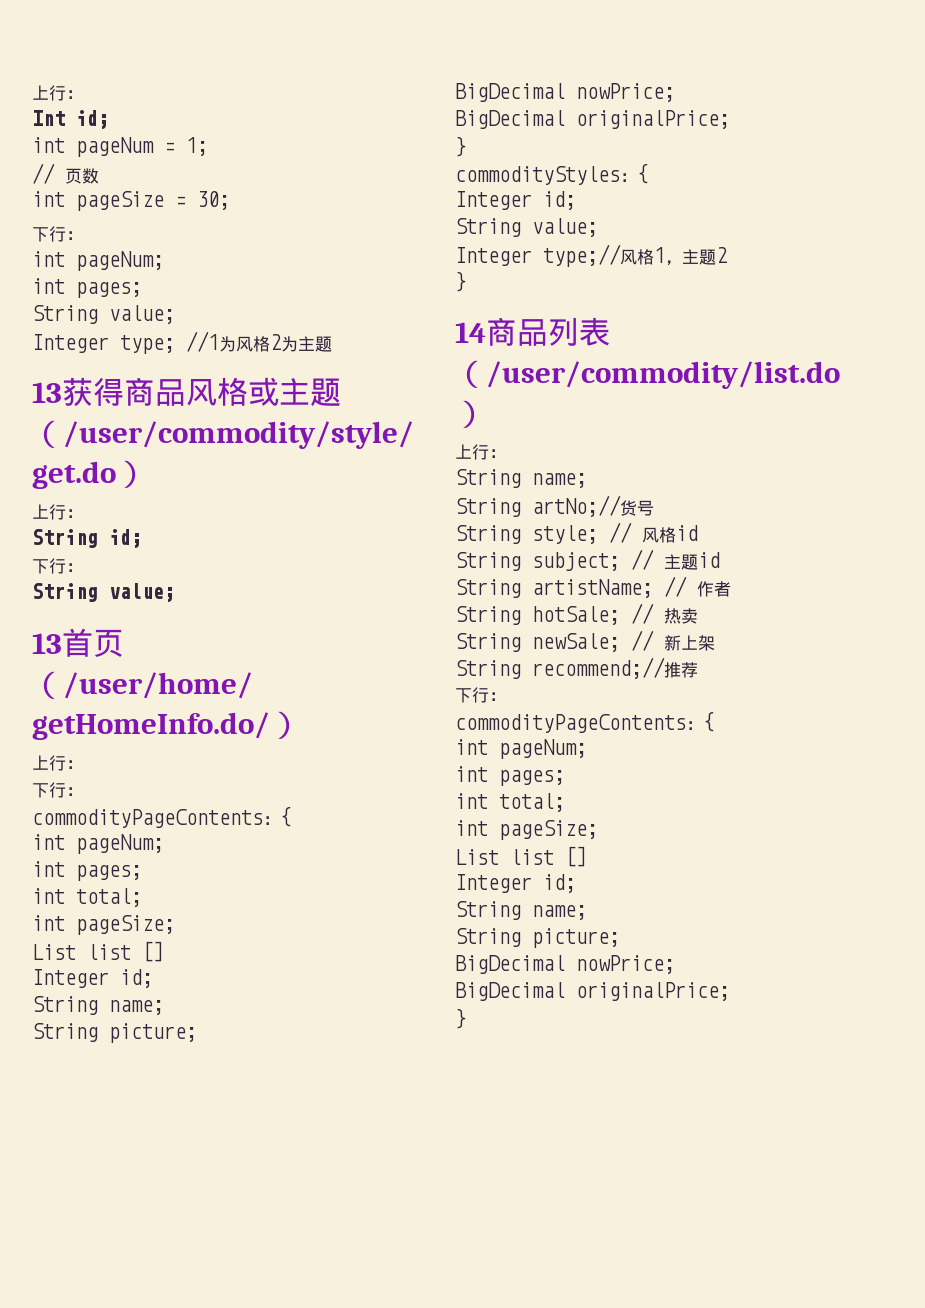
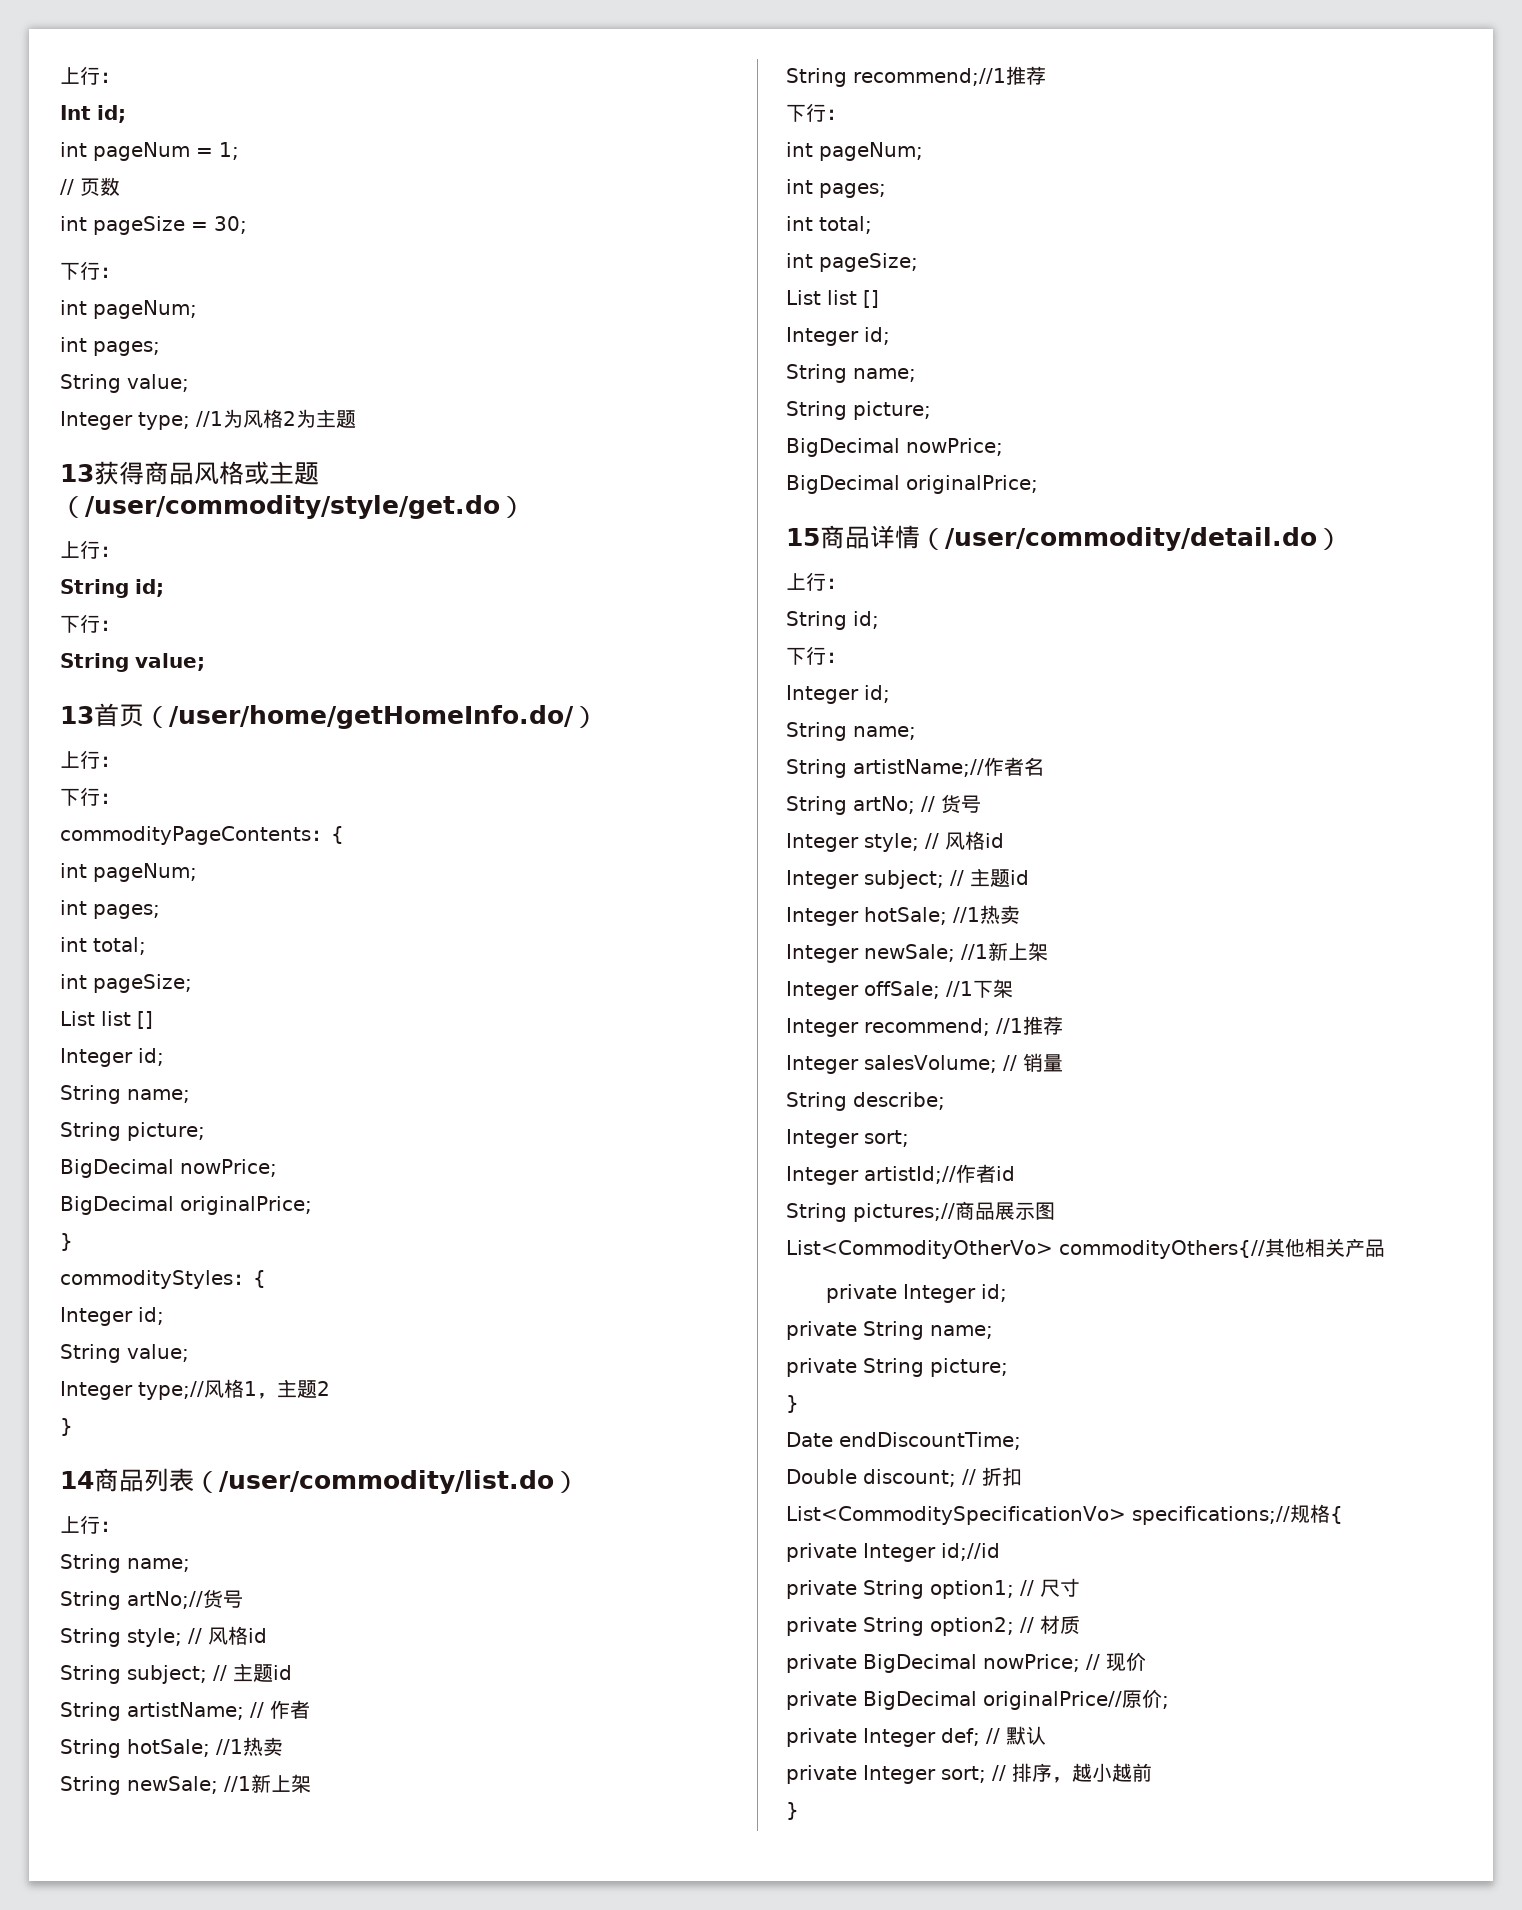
[631,603,654,624] // -> [216,1739,243,1755] //1
[631,630,654,651] // -> [224,1776,251,1792] //1
[532,657,665,679] recommend;// -> [853,68,1006,86] recommend;//1
[455,711,714,733] // commodityPageContents：{ -> (846, 114) none
(730, 991) none -> [786,525,1342,551] [786,572,846,591] [786,611,879,630] [786,646,846,665] [786,685,890,704] [786,722,916,741] [786,757,1044,778] [786,794,981,815] [786,831,1004,852] [786,868,1029,889] [786,905,1020,926] [786,942,1048,963] [786,979,1013,1000] [786,1016,1063,1037] [786,1053,1063,1074] [786,1092,945,1111] [786,1129,909,1148] [786,1164,1015,1185] [786,1201,1055,1222] [786,1238,1385,1259] [825,1284,1007,1303] [786,1321,993,1340] [786,1358,1008,1377] [786,1395,799,1413] [786,1432,1021,1450] [786,1467,1022,1487] [786,1504,1343,1525] [786,1543,1000,1562] [786,1578,1080,1599] [786,1615,1080,1636] [786,1652,1146,1673] [786,1689,1169,1710] [786,1726,1046,1747] [786,1763,1152,1784] // 15商品详情（/user/commodity/detail.do） // 上行： // String id; // 下行： // Integer id; // String name; // String artistName;//作者名 // String artNo; // 货号 // Integer style; // 风格id // Integer subject; // 主题id // Integer hotSale; //1热卖 // Integer newSale; //1新上架 // Integer offSale; //1下架 // Integer recommend; //1推荐 // Integer salesVolume; // 销量 // String describe; // Integer sort; // Integer artistId;//作者id // String pictures;//商品展示图 // List<CommodityOtherVo> commodityOthers{//其他相关产品 // private Integer id; // private String name; // private String picture; // } // Date endDiscountTime; // Double discount; // 折扣 // List<CommoditySpecificationVo> specifications;//规格{ // private Integer id;//id // private String option1; // 尺寸 // private String option2; // 材质 // private BigDecimal nowPrice; // 现价 // private BigDecimal originalPrice//原价; // private Integer def; // 默认 // private Integer sort; // 排序，越小越前

